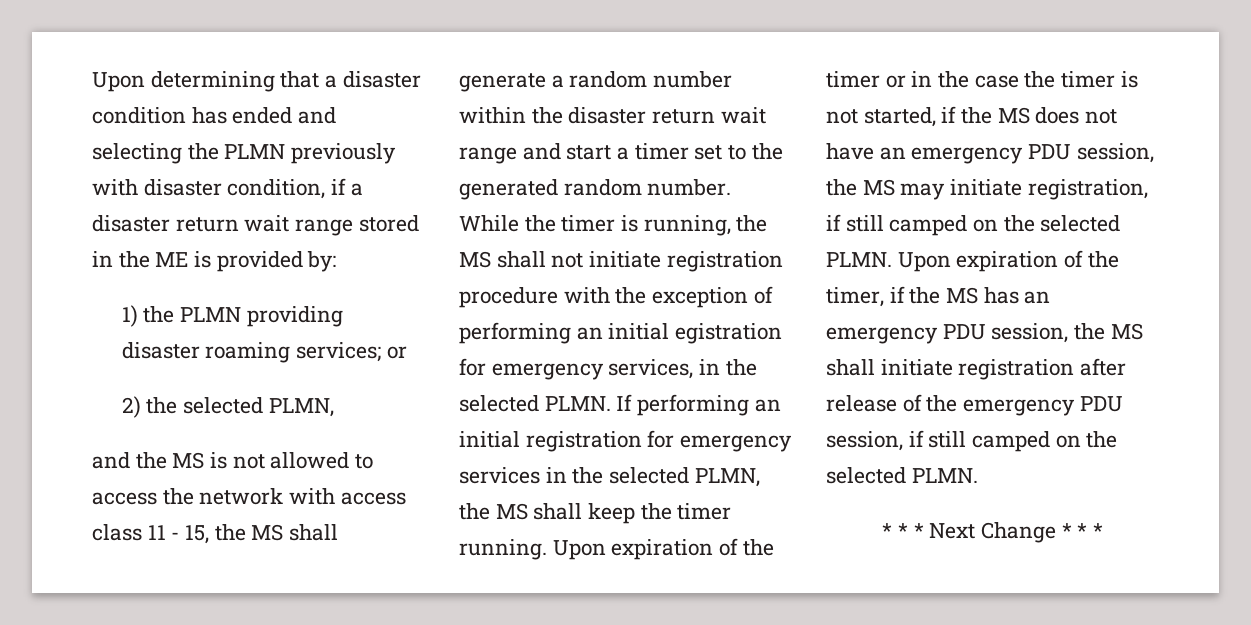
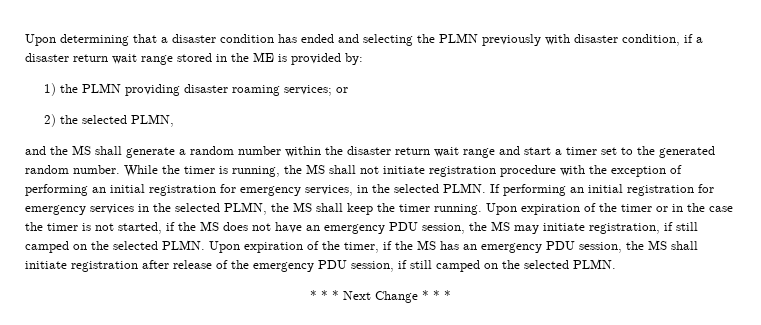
[210,452,374,469] [92,488,406,505] [92,524,284,544] is not allowed to access the network with access class 11 - 15, the MS -> (91, 150) none
[675,323,783,344] egistration -> [149,185,216,196] registration

